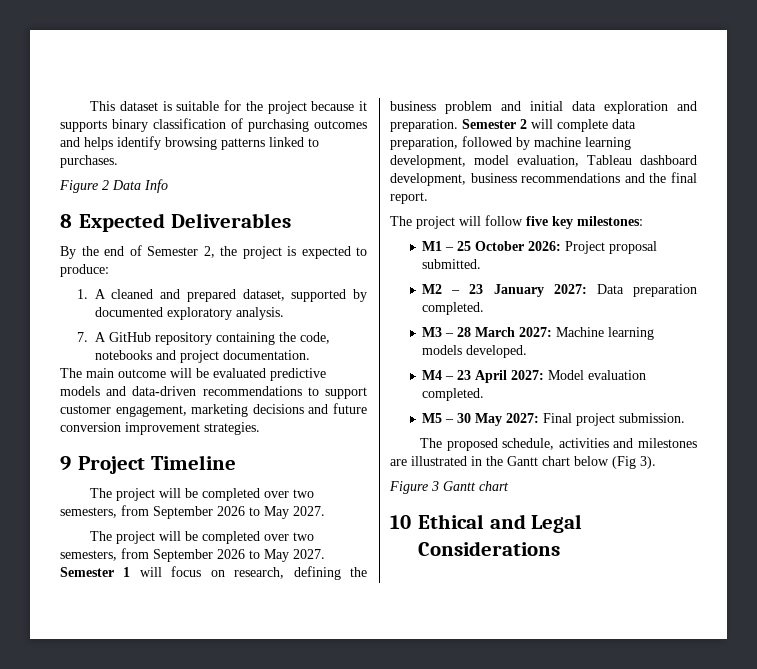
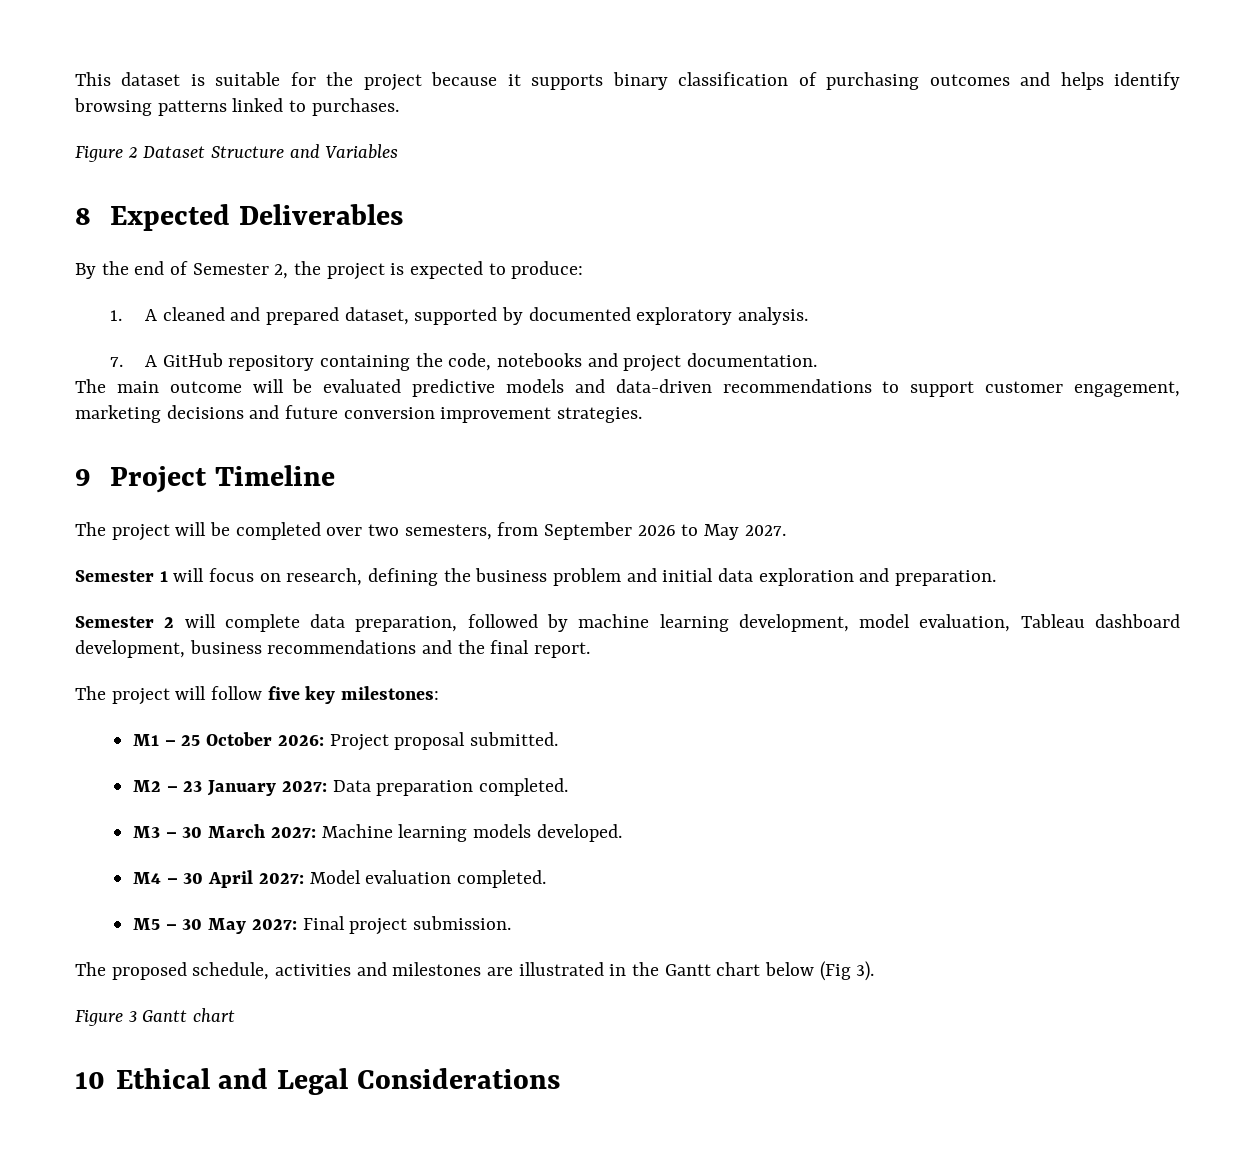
[112,179,168,193] Data Info -> [143,144,399,159] Dataset Structure and Variables
[90,531,315,544] [60,548,325,562] The project will be completed over two semesters, from September 2026 to May 2027. -> (786, 530) none
(458, 125) none -> (997, 578) //
[457,327,472,337] 28 -> [182,827,203,838] 30
[457,370,472,380] 23 -> [183,873,204,884] 30

